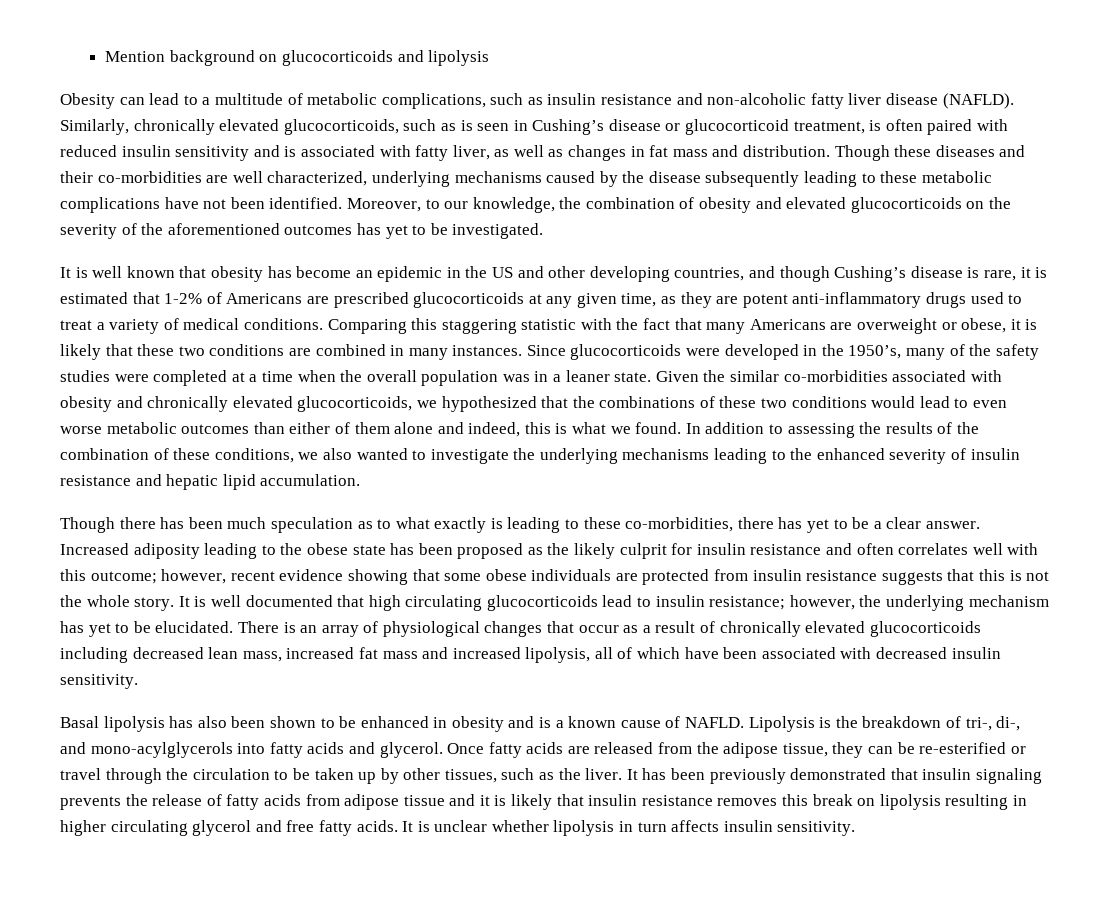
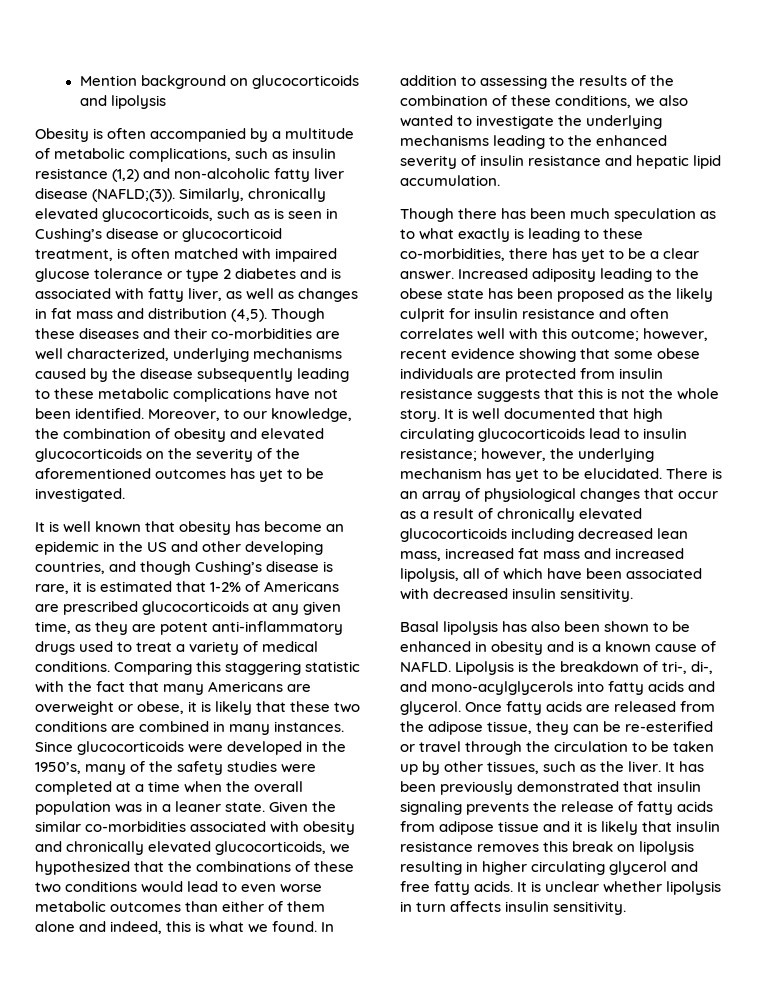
[119,93,198,105] can lead to -> [93,128,269,142] is often accompanied by
(673, 99) none -> [112,169,140,182] (1,2)
[942,93,1014,109] (NAFLD). -> [92,188,176,202] (NAFLD;(3)).
[927,119,1009,135] [60,145,250,161] paired with reduced insulin sensitivity -> [174,248,338,262] [35,268,297,282] matched with impaired glucose tolerance or type 2 diabetes
[743,145,831,157] distribution. -> [148,308,268,322] distribution (4,5).

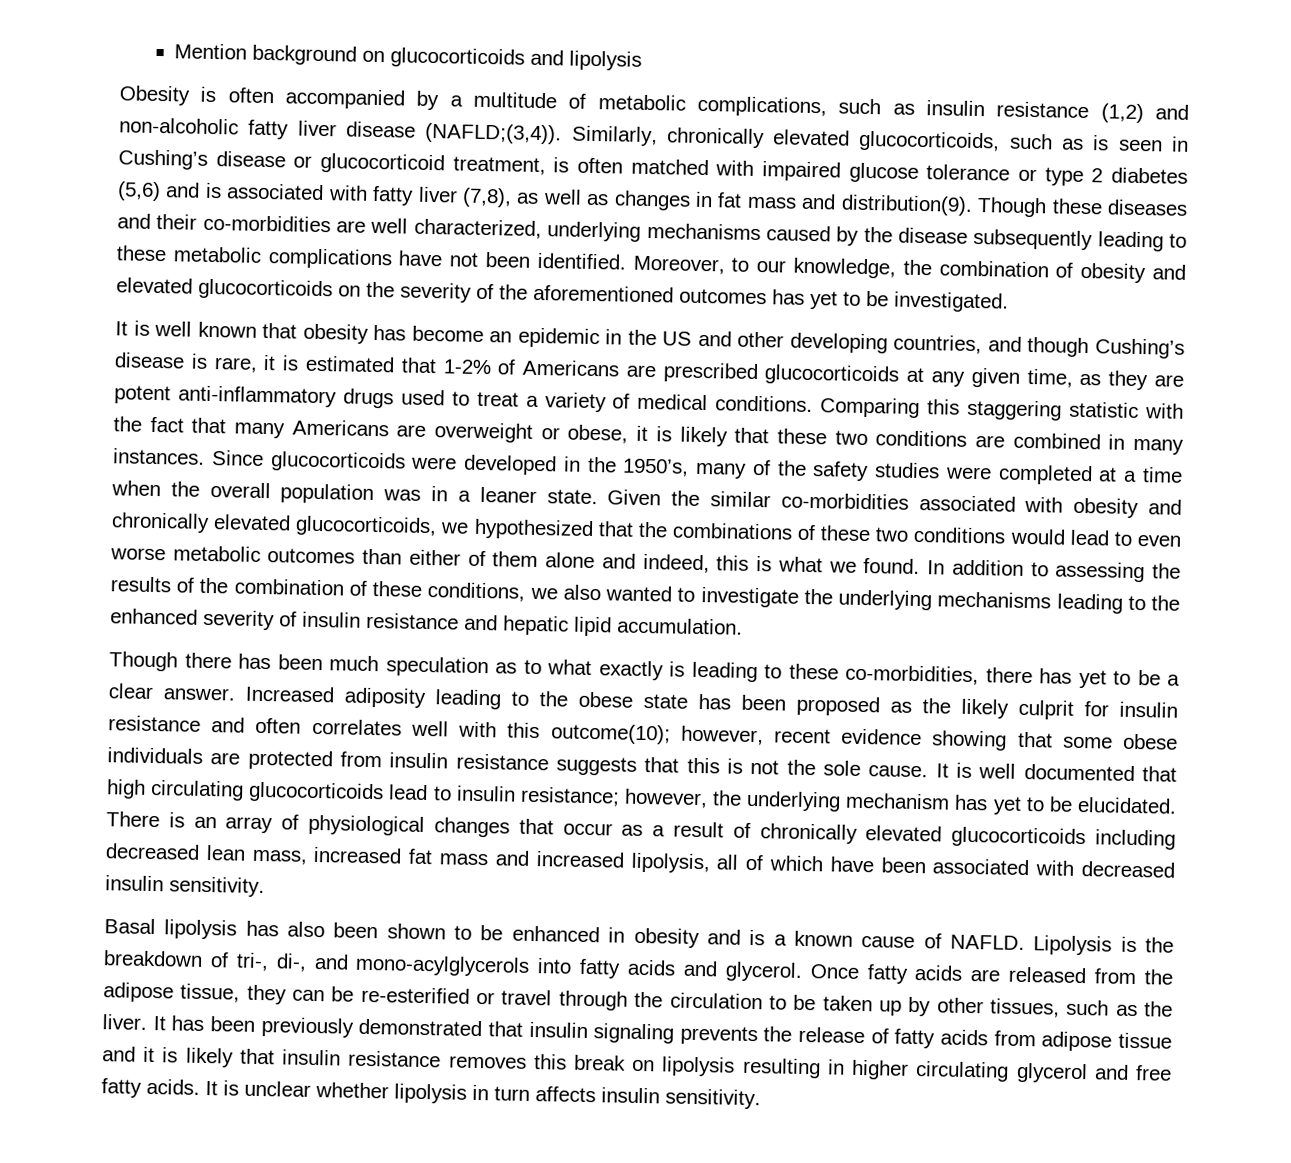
[92,188,176,202] (NAFLD;(3)). -> [425,122,563,145] (NAFLD;(3,4)).
(297, 273) none -> [117,181,161,202] (5,6)
[188,288,223,301] liver, -> [417,186,512,208] liver (7,8),
[148,308,268,322] distribution (4,5). -> [840,194,973,216] distribution(9).
[571,329,640,341] outcome; -> [550,723,671,745] outcome(10);
[677,388,720,400] [400,409,440,422] whole story. -> [823,760,929,778] sole cause.

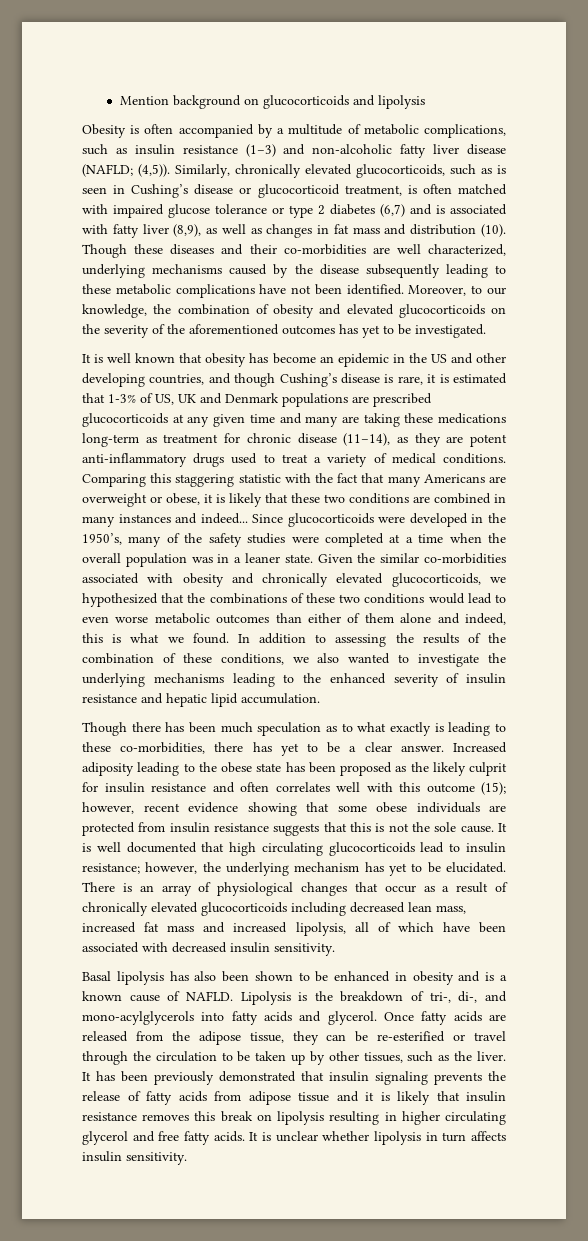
[1100,103,1144,124] (1,2) -> [245,144,276,157] (1–3)
[425,122,563,145] (NAFLD;(3,4)). -> [82,164,170,177] (NAFLD; (4,5)).
[117,181,161,202] (5,6) -> [380,204,405,217] (6,7)
[461,187,512,208] (7,8), -> [173,224,202,237] (8,9),
[840,194,973,216] distribution(9). -> [410,224,507,237] distribution (10).
[442,359,621,377] 1-2% of Americans -> [108,393,348,407] 1-3% of US, UK and Denmark populations
[1026,368,1073,388] time, -> [249,413,506,427] [82,433,391,447] time and many are taking these medications long-term as treatment for chronic disease (11–14),
[113,448,205,465] instances. -> [118,513,248,524] instances and indeed...
[550,723,671,745] outcome(10); -> [426,782,506,795] outcome (15);

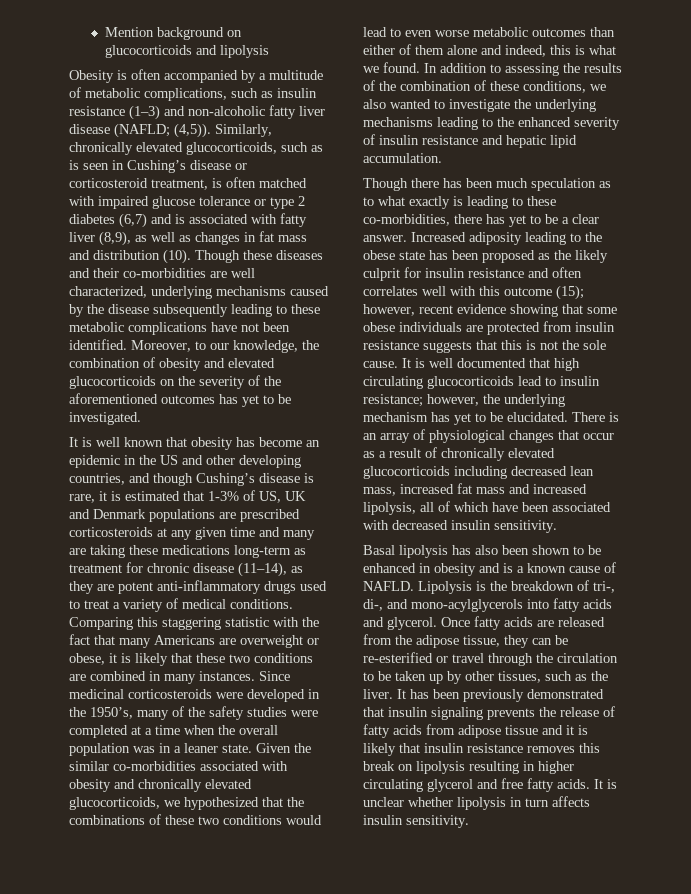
[257,184,340,198] glucocorticoid -> [69,178,148,188] corticosteroid
[82,413,168,427] glucocorticoids -> [69,527,153,537] corticosteroids
[118,513,374,527] instances and indeed... Since glucocorticoids -> [199,671,290,681] [69,689,212,699] instances. Since medicinal corticosteroids

